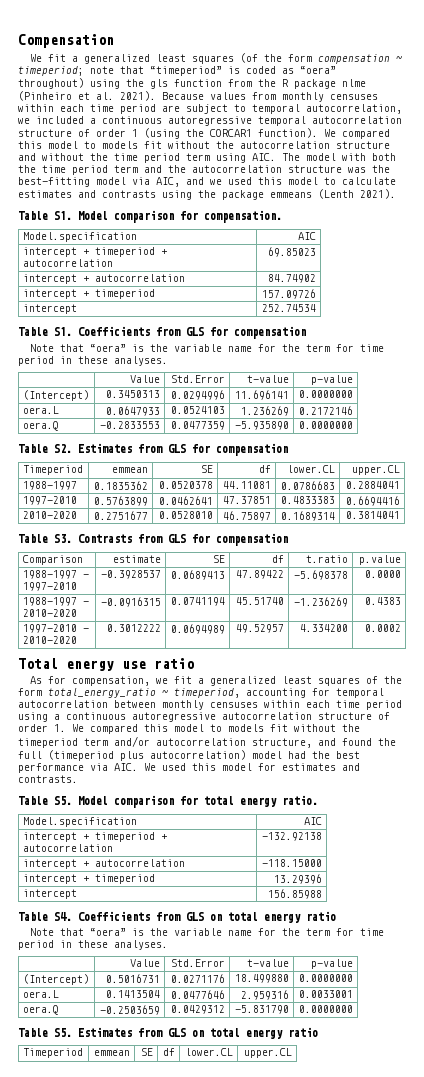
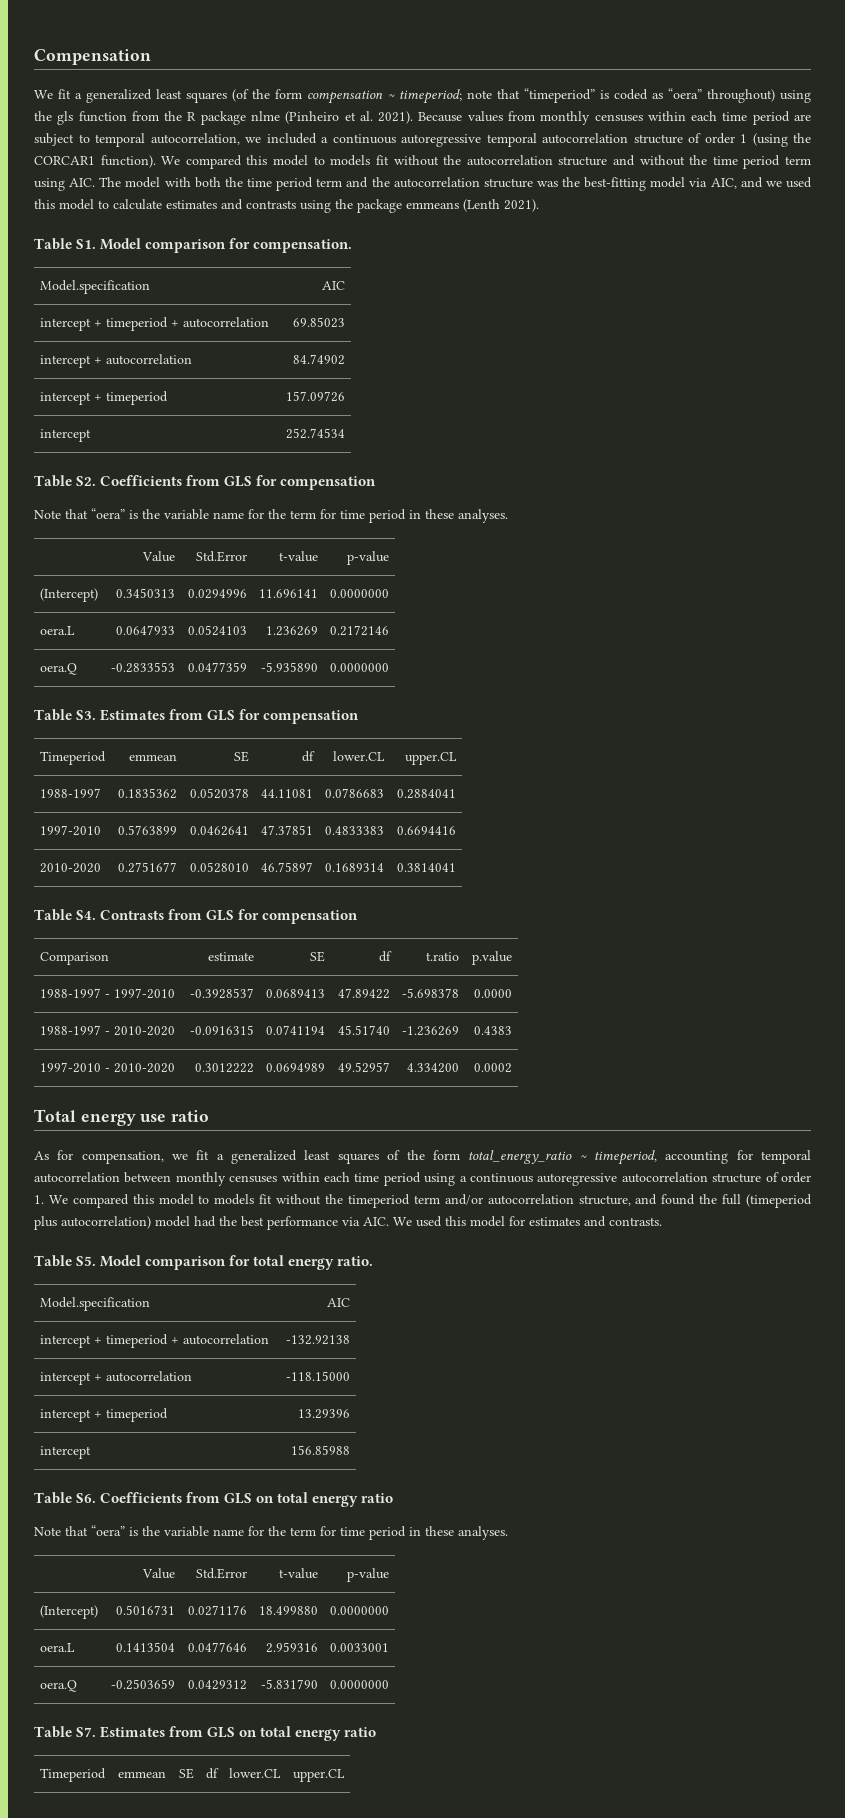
[54,327,72,336] S1. -> [76,476,97,486] S2.
[54,444,72,453] S2. -> [76,710,97,720] S3.
[54,534,72,543] S3. -> [76,910,97,920] S4.
[54,912,72,921] S4. -> [76,1493,97,1503] S6.
[54,1028,72,1037] S5. -> [76,1727,97,1737] S7.

